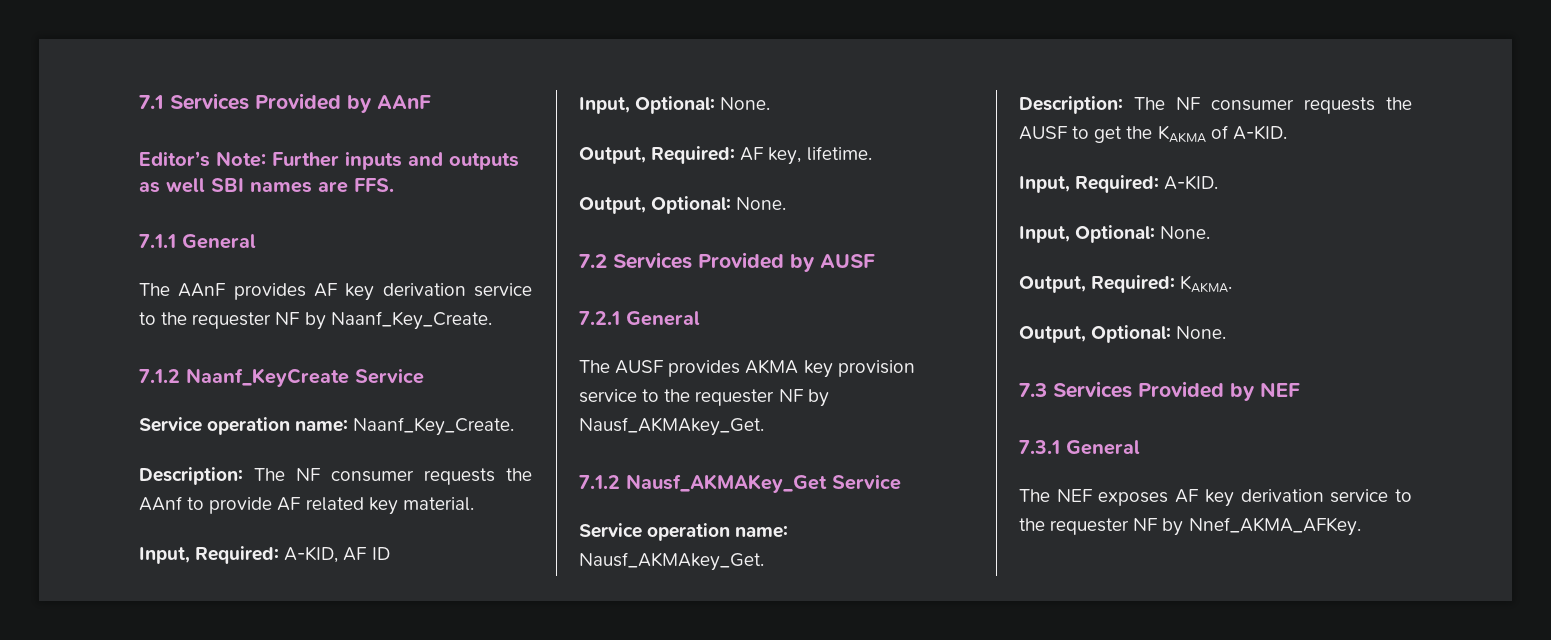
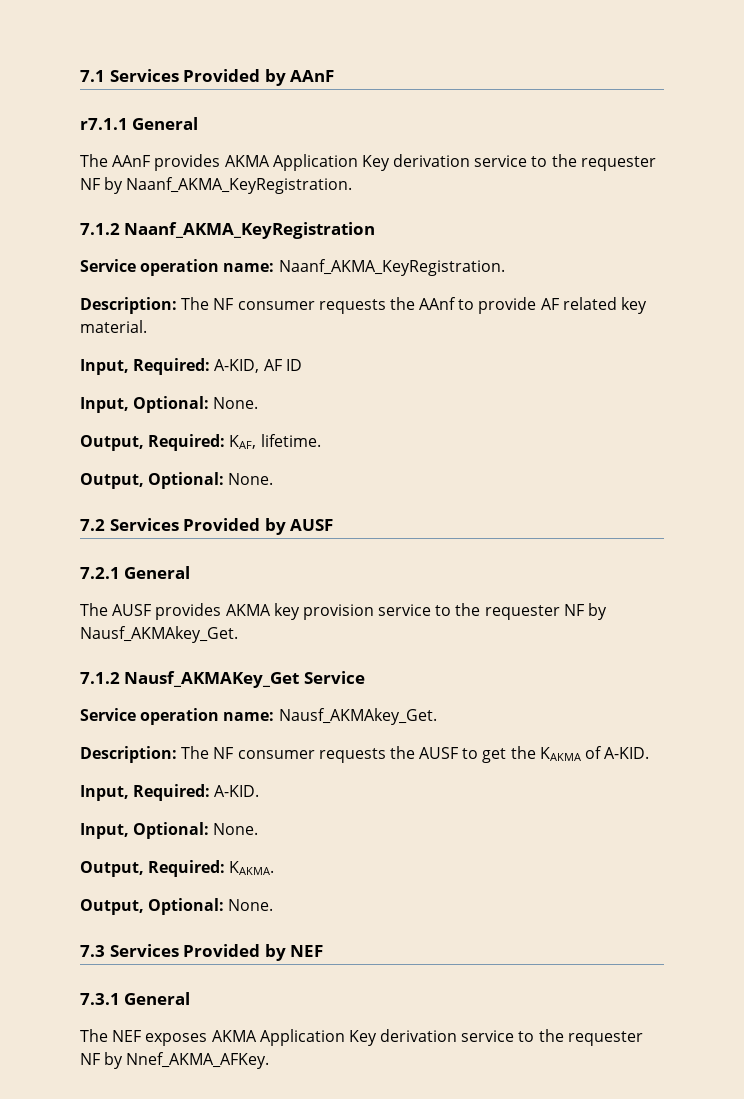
[139,151,519,170] [139,178,394,193] [139,234,176,248] Editor’s Note: Further inputs and outputs as well SBI names are FFS. // 7.1.1 -> [80,118,128,130] r7.1.1
[314,283,532,301] [139,311,492,330] [139,368,424,387] [139,417,515,436] AF key derivation service to the requester NF by Naanf_Key_Create. // 7.1.2 Naanf_KeyCreate Service // Service operation name: Naanf_Key_Create. -> [224,154,656,171] [80,177,353,194] [80,222,376,239] [80,259,505,276] AKMA Application Key derivation service to the requester NF by Naanf_AKMA_KeyRegistration. // 7.1.2 Naanf_AKMA_KeyRegistration // Service operation name: Naanf_AKMA_KeyRegistration.
[740,147,802,165] AF key, -> [229,435,257,449] KAF,
[1175,489,1234,507] AF key -> [211,1029,377,1046] AKMA Application Key

